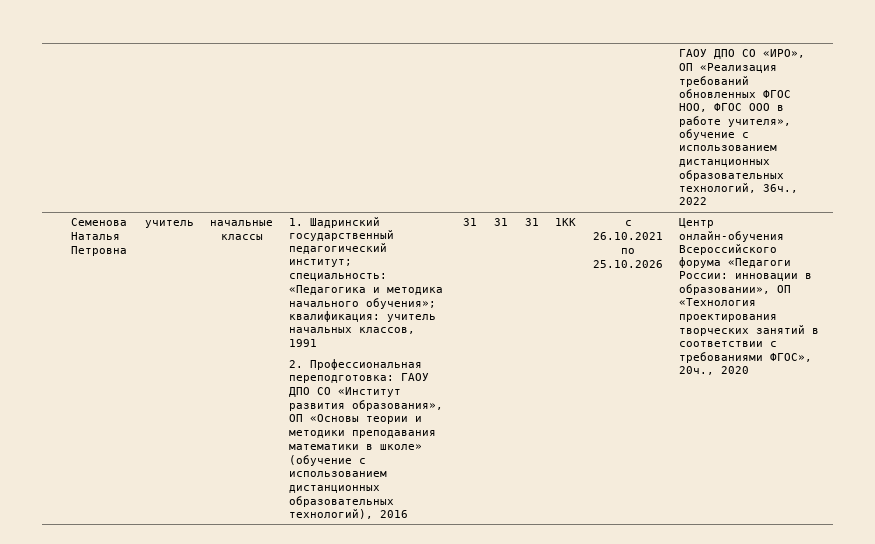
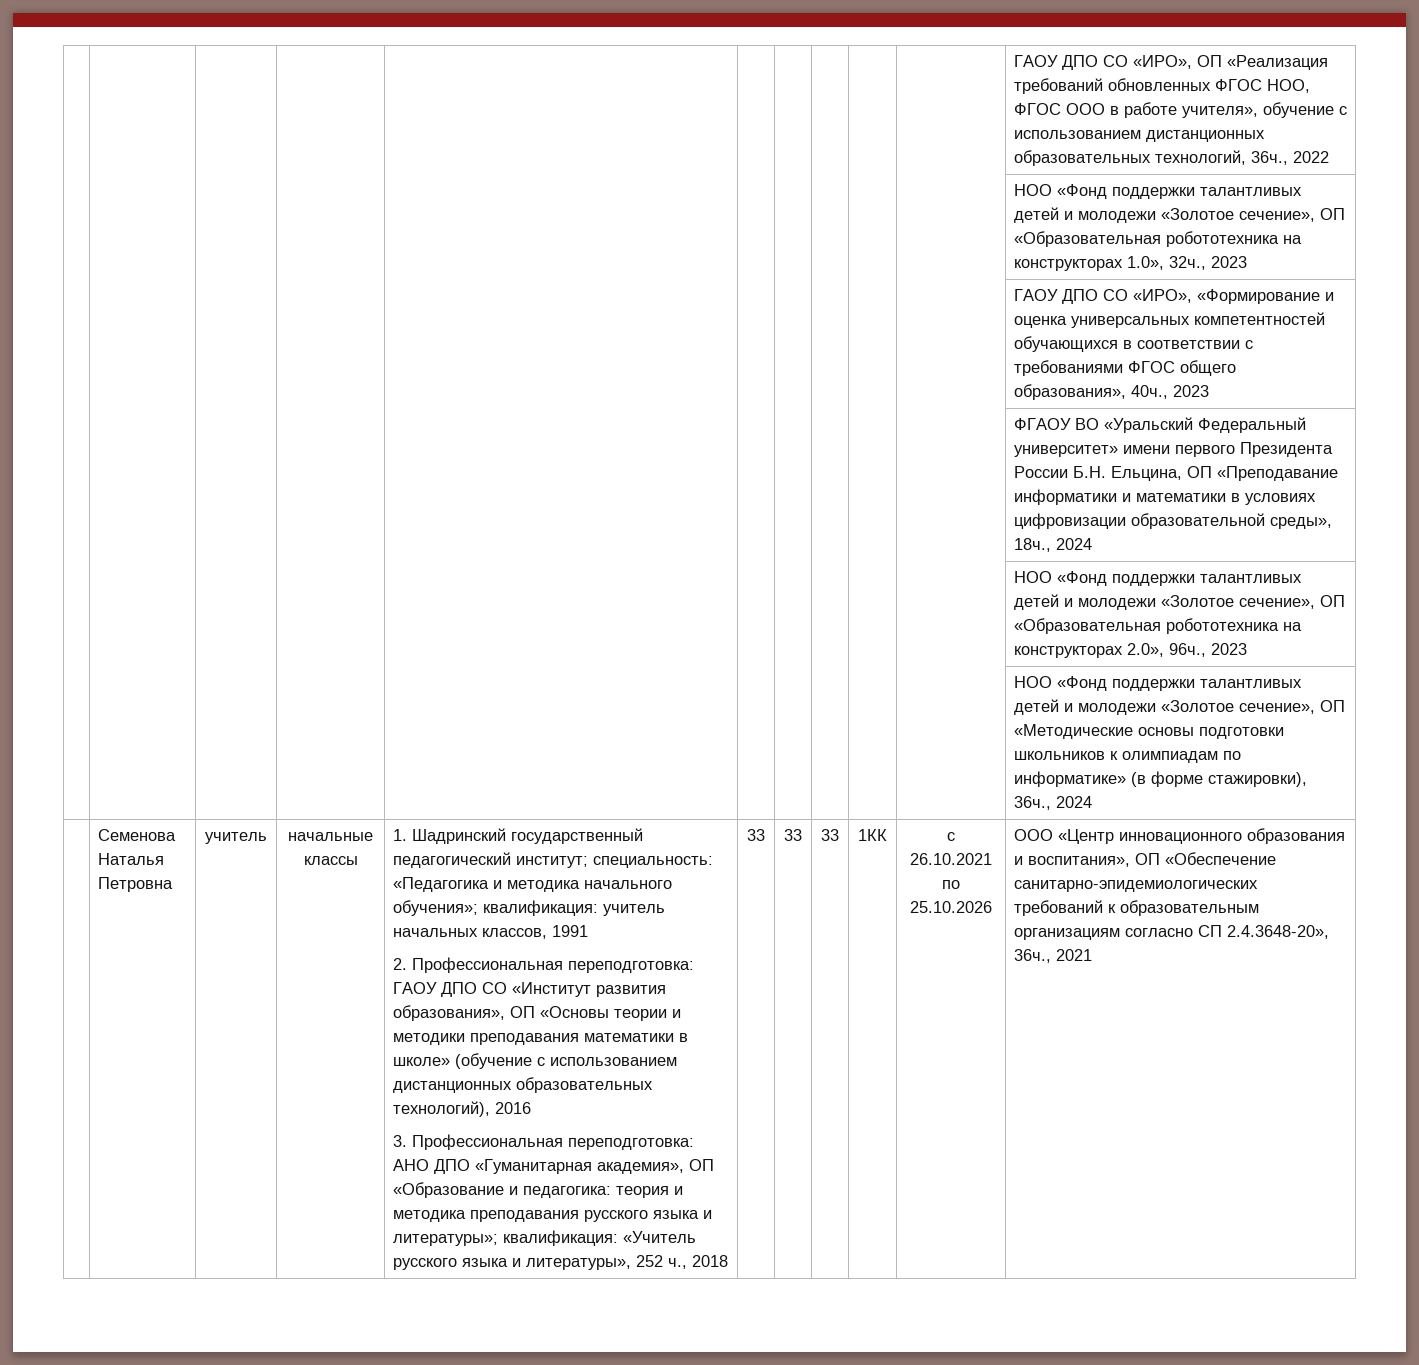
(707, 201) none -> [1013,184,1302,199] [1013,207,1345,223] [1013,231,1302,247] [1013,256,1247,271] [1013,289,1334,304] [1013,312,1325,328] [1013,336,1253,352] [1013,360,1236,376] [1013,384,1209,400] [1013,417,1306,433] [1013,442,1333,457] [1013,466,1338,481] [1013,489,1316,505] [1013,513,1332,529] [1013,538,1092,552] [1013,571,1302,586] [1013,594,1345,610] [1013,618,1302,634] [1013,643,1247,658] [1013,676,1302,691] [1013,699,1345,715] [1013,724,1284,739] [1013,751,1241,763] [1013,771,1307,787] [1013,796,1092,810] // | | | | | | | | | | НОО «Фонд поддержки талантливых детей и молодежи «Золотое сечение», ОП «Образовательная робототехника на конструкторах 1.0», 32ч., 2023 // | | | | | | | | | | ГАОУ ДПО СО «ИРО», «Формирование и оценка универсальных компетентностей обучающихся в соответствии с требованиями ФГОС общего образования», 40ч., 2023 // | | | | | | | | | | ФГАОУ ВО «Уральский Федеральный университет» имени первого Президента России Б.Н. Ельцина, ОП «Преподавание информатики и математики в условиях цифровизации образовательной среды», 18ч., 2024 // | | | | | | | | | | НОО «Фонд поддержки талантливых детей и молодежи «Золотое сечение», ОП «Образовательная робототехника на конструкторах 2.0», 96ч., 2023 // | | | | | | | | | | НОО «Фонд поддержки талантливых детей и молодежи «Золотое сечение», ОП «Методические основы подготовки школьников к олимпиадам по информатике» (в форме стажировки), 36ч., 2024
[463,218,477,226] [494,218,508,226] [524,218,539,226] | 31 | 31 | 31 -> [392,1134,694,1150] [392,1159,714,1174] [392,1182,683,1198] [392,1210,712,1222] [392,1230,696,1246] [392,1255,728,1270] [747,829,765,841] [784,829,802,841] [821,829,839,841] // 3. Профессиональная переподготовка: АНО ДПО «Гуманитарная академия», ОП «Образование и педагогика: теория и методика преподавания русского языка и литературы»; квалификация: «Учитель русского языка и литературы», 252 ч., 2018 | 33 | 33 | 33
[678,218,714,228] [678,231,784,242] [678,244,777,255] [678,257,791,268] [678,271,812,281] [678,284,791,295] [678,298,756,306] [678,314,777,322] [678,325,819,336] [678,341,777,347] [678,352,812,363] [678,366,749,375] Центр онлайн-обучения Всероссийского форума «Педагоги России: инновации в образовании», ОП «Технология проектирования творческих занятий в соответствии с требованиями ФГОС», 20ч., 2020 -> [1013,828,1345,844] [1013,852,1276,867] [1013,880,1258,892] [1013,900,1259,916] [1013,925,1329,940] [1013,949,1092,963] ООО «Центр инновационного образования и воспитания», ОП «Обеспечение санитарно-эпидемиологических требований к образовательным организациям согласно СП 2.4.3648-20», 36ч., 2021

